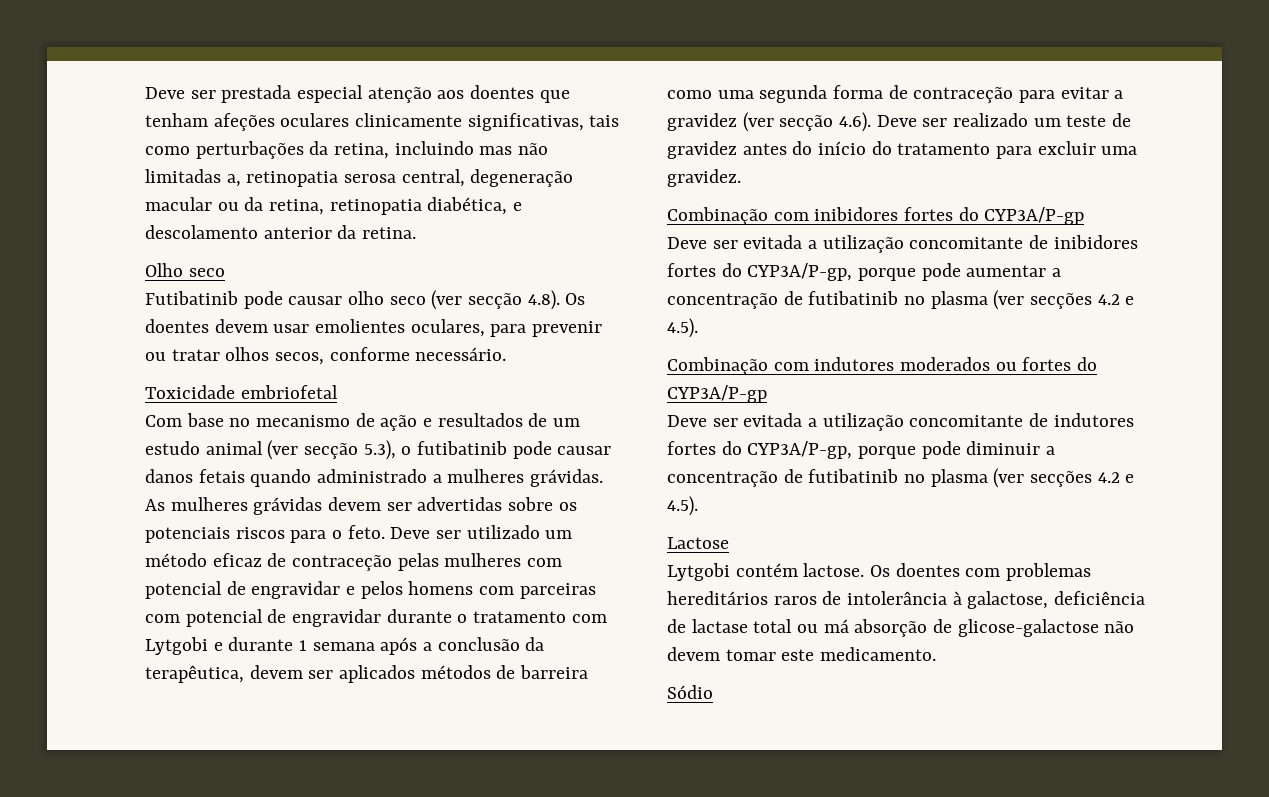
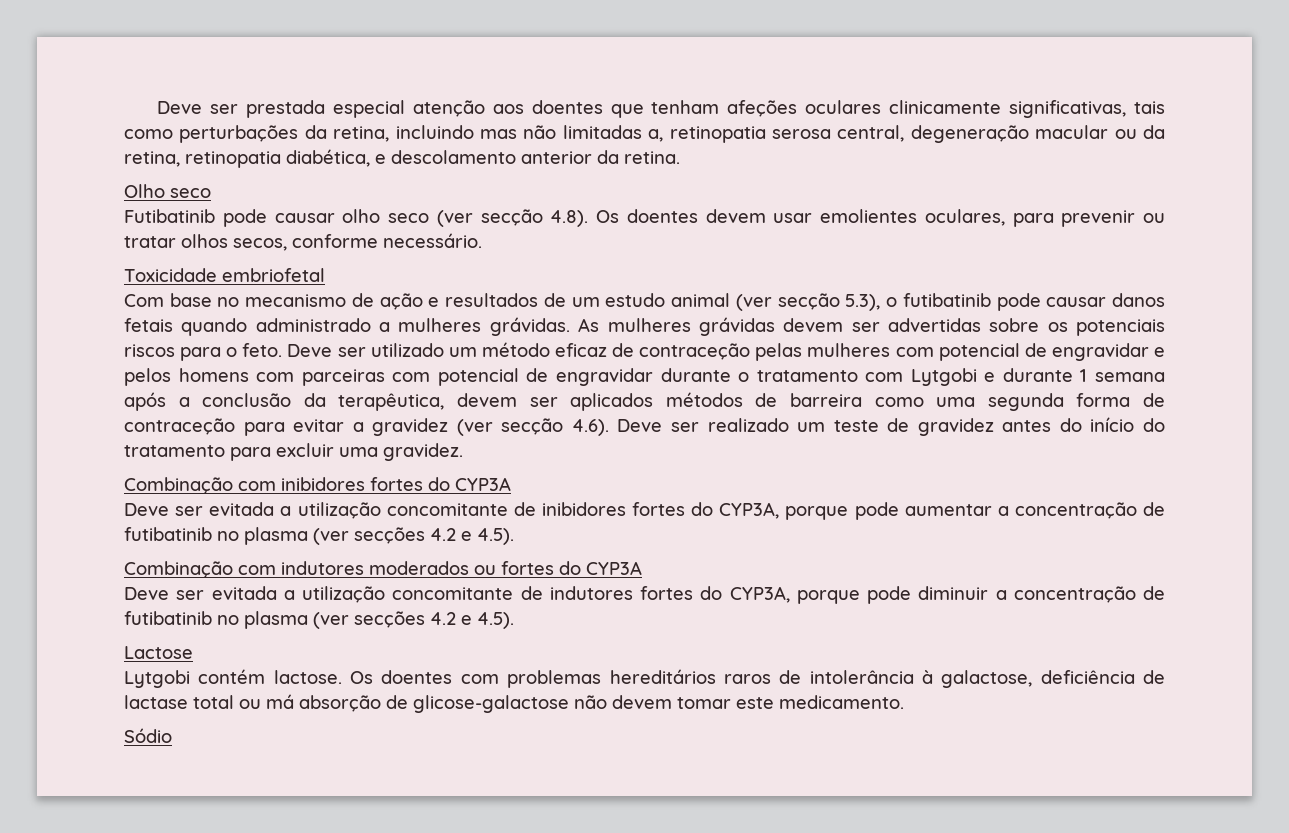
[984,207,1085,225] CYP3A/P-gp -> [455,477,511,491] CYP3A
[747,263,853,281] CYP3A/P-gp, -> [719,502,780,519] CYP3A,
[667,385,767,403] CYP3A/P-gp -> [586,561,642,575] CYP3A
[747,441,853,459] CYP3A/P-gp, -> [729,586,790,603] CYP3A,

